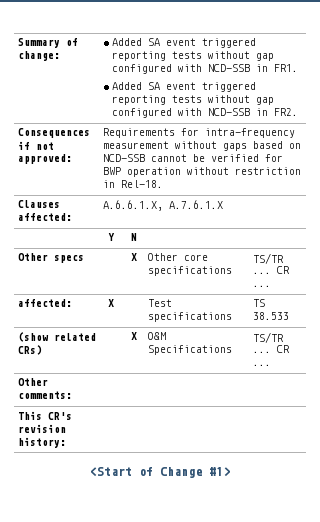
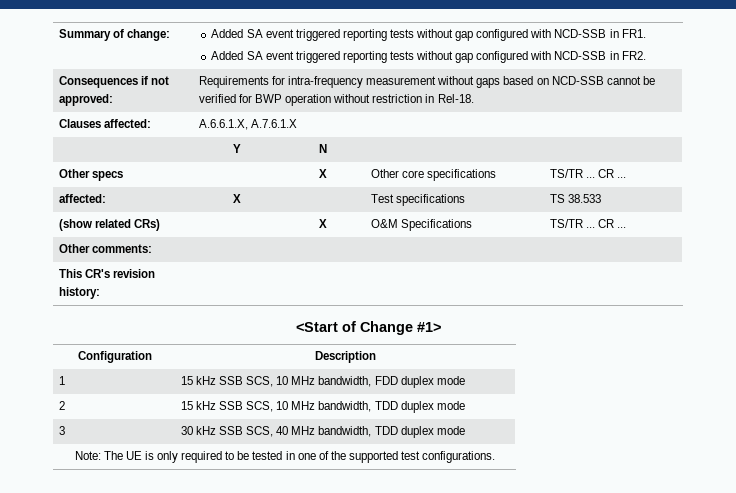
(230, 472) none -> [77,351,152,363] [315,351,376,363] [58,376,65,385] [180,376,465,388] [58,401,65,410] [180,401,465,413] [58,426,65,435] [180,426,465,438] [74,451,496,463] // Configuration | Description // 1 | 15 kHz SSB SCS, 10 MHz bandwidth, FDD duplex mode // 2 | 15 kHz SSB SCS, 10 MHz bandwidth, TDD duplex mode // 3 | 30 kHz SSB SCS, 40 MHz bandwidth, TDD duplex mode // Note: The UE is only required to be tested in one of the supported test configurations.

